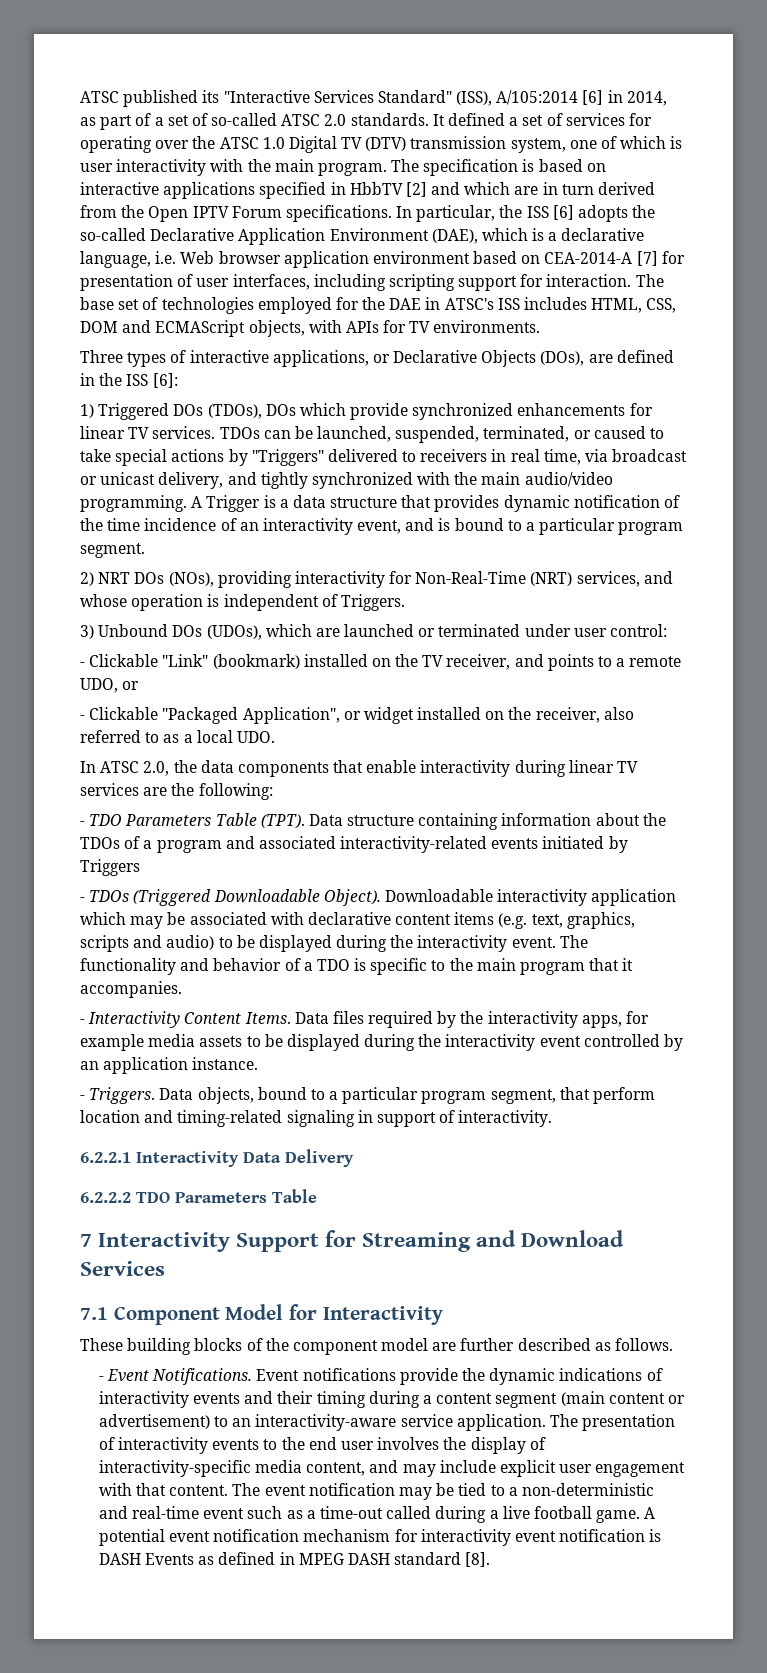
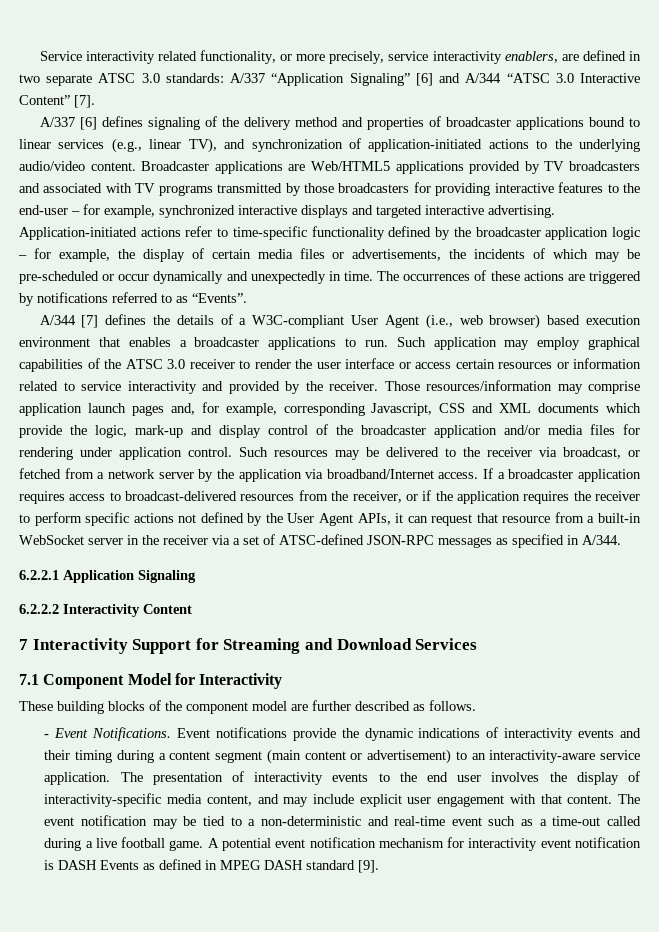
[80,90,667,107] [80,113,652,130] [80,136,683,153] [80,159,606,176] [80,182,656,199] [80,205,656,222] [80,228,645,245] [80,251,685,268] [80,274,664,291] [80,297,677,314] [80,320,541,337] [80,350,674,367] [80,373,178,388] [80,403,653,420] [80,426,665,443] [80,449,688,466] [80,472,613,489] [80,495,681,512] [80,518,684,535] [80,543,145,558] [80,571,673,588] [80,594,405,611] [80,624,668,640] [80,654,682,671] [80,678,140,693] [80,707,634,724] [80,730,275,743] [80,760,639,777] [80,783,273,800] [80,813,666,830] [80,836,628,853] [80,859,140,876] [80,889,677,906] [80,912,635,929] [80,935,588,952] [80,958,634,975] [80,981,182,998] [80,1011,650,1028] [80,1034,684,1051] [80,1057,259,1074] [80,1087,656,1104] [80,1110,553,1127] [80,1149,354,1167] [80,1189,317,1203] ATSC published its "Interactive Services Standard" (ISS), A/105:2014 [6] in 2014, as part of a set of so-called ATSC 2.0 standards. It defined a set of services for operating over the ATSC 1.0 Digital TV (DTV) transmission system, one of which is user interactivity with the main program. The specification is based on interactive applications specified in HbbTV [2] and which are in turn derived from the Open IPTV Forum specifications. In particular, the ISS [6] adopts the so-called Declarative Application Environment (DAE), which is a declarative language, i.e. Web browser application environment based on CEA-2014-A [7] for presentation of user interfaces, including scripting support for interaction. The base set of technologies employed for the DAE in ATSC's ISS includes HTML, CSS, DOM and ECMAScript objects, with APIs for TV environments. // Three types of interactive applications, or Declarative Objects (DOs), are defined in the ISS [6]: // 1) Triggered DOs (TDOs), DOs which provide synchronized enhancements for linear TV services. TDOs can be launched, suspended, terminated, or caused to take special actions by "Triggers" delivered to receivers in real time, via broadcast or unicast delivery, and tightly synchronized with the main audio/video programming. A Trigger is a data structure that provides dynamic notification of the time incidence of an interactivity event, and is bound to a particular program segment. // 2) NRT DOs (NOs), providing interactivity for Non-Real-Time (NRT) services, and whose operation is independent of Triggers. // 3) Unbound DOs (UDOs), which are launched or terminated under user control: // - Clickable "Link" (bookmark) installed on the TV receiver, and points to a remote UDO, or // - Clickable "Packaged Application", or widget installed on the receiver, also referred to as a local UDO. // In ATSC 2.0, the data components that enable interactivity during linear TV services are the following: // - TDO Parameters Table (TPT). Data structure containing information about the TDOs of a program and associated interactivity-related events initiated by Triggers // - TDOs (Triggered Downloadable Object). Downloadable interactivity application which may be associated with declarative content items (e.g. text, graphics, scripts and audio) to be displayed during the interactivity event. The functionality and behavior of a TDO is specific to the main program that it accompanies. // - Interactivity Content Items. Data files required by the interactivity apps, for example media assets to be displayed during the interactivity event controlled by an application instance. // - Triggers. Data objects, bound to a particular program segment, that perform location and timing-related signaling in support of interactivity. // 6.2.2.1 Interactivity Data Delivery // 6.2.2.2 TDO Parameters Table -> [39,50,641,64] [19,73,640,86] [19,95,95,108] [39,116,640,130] [19,138,640,153] [19,161,641,174] [19,182,641,196] [19,204,555,218] [19,226,641,240] [18,248,640,262] [19,270,641,284] [19,292,247,306] [39,314,641,329] [19,337,640,350] [19,358,641,372] [19,380,640,394] [19,402,641,416] [19,424,640,438] [19,447,640,460] [19,468,642,482] [19,490,640,504] [19,512,641,526] [19,534,621,548] [19,570,196,583] [19,604,192,617] Service interactivity related functionality, or more precisely, service interactivity enablers, are defined in two separate ATSC 3.0 standards: A/337 “Application Signaling” [6] and A/344 “ATSC 3.0 Interactive Content” [7]. // A/337 [6] defines signaling of the delivery method and properties of broadcaster applications bound to linear services (e.g., linear TV), and synchronization of application-initiated actions to the underlying audio/video content. Broadcaster applications are Web/HTML5 applications provided by TV broadcasters and associated with TV programs transmitted by those broadcasters for providing interactive features to the end-user – for example, synchronized interactive displays and targeted interactive advertising. Application-initiated actions refer to time-specific functionality defined by the broadcaster application logic – for example, the display of certain media files or advertisements, the incidents of which may be pre-scheduled or occur dynamically and unexpectedly in time. The occurrences of these actions are triggered by notifications referred to as “Events”. // A/344 [7] defines the details of a W3C-compliant User Agent (i.e., web browser) based execution environment that enables a broadcaster applications to run. Such application may employ graphical capabilities of the ATSC 3.0 receiver to render the user interface or access certain resources or information related to service interactivity and provided by the receiver. Those resources/information may comprise application launch pages and, for example, corresponding Javascript, CSS and XML documents which provide the logic, mark-up and display control of the broadcaster application and/or media files for rendering under application control. Such resources may be delivered to the receiver via broadcast, or fetched from a network server by the application via broadband/Internet access. If a broadcaster application requires access to broadcast-delivered resources from the receiver, or if the application requires the receiver to perform specific actions not defined by the User Agent APIs, it can request that resource from a built-in WebSocket server in the receiver via a set of ATSC-defined JSON-RPC messages as specified in A/344. // 6.2.2.1 Application Signaling // 6.2.2.2 Interactivity Content
[465,1552,491,1567] [8]. -> [358,860,380,873] [9].

